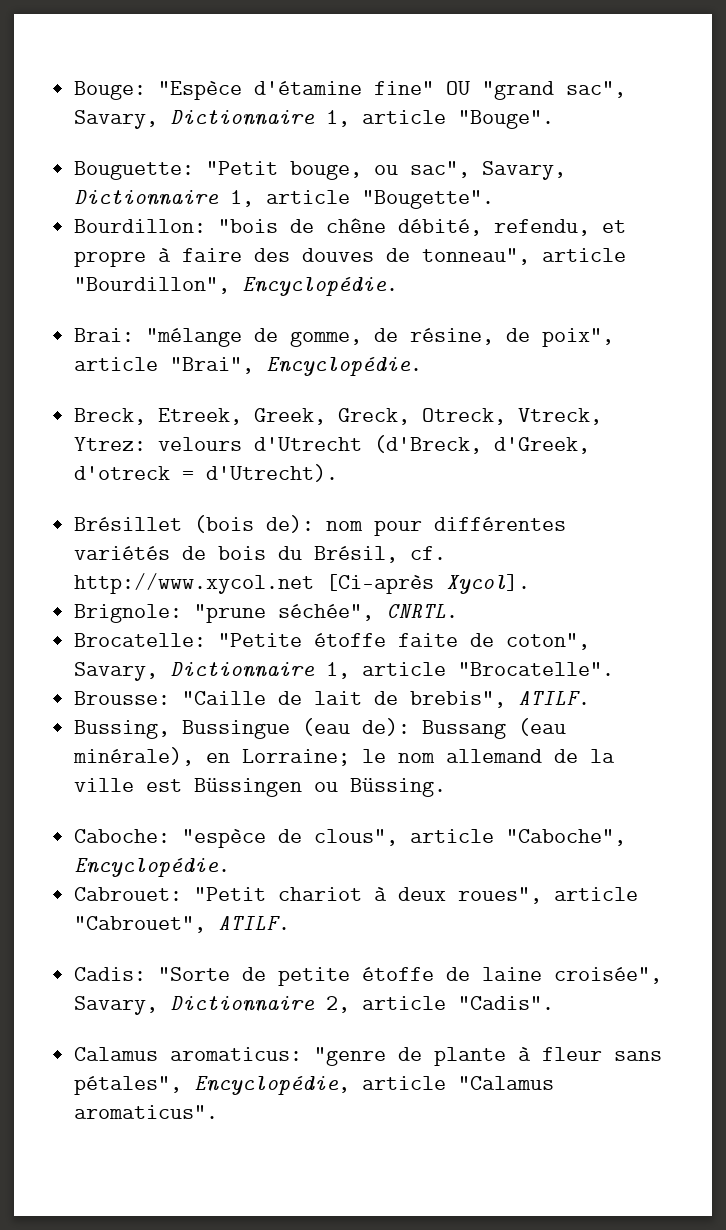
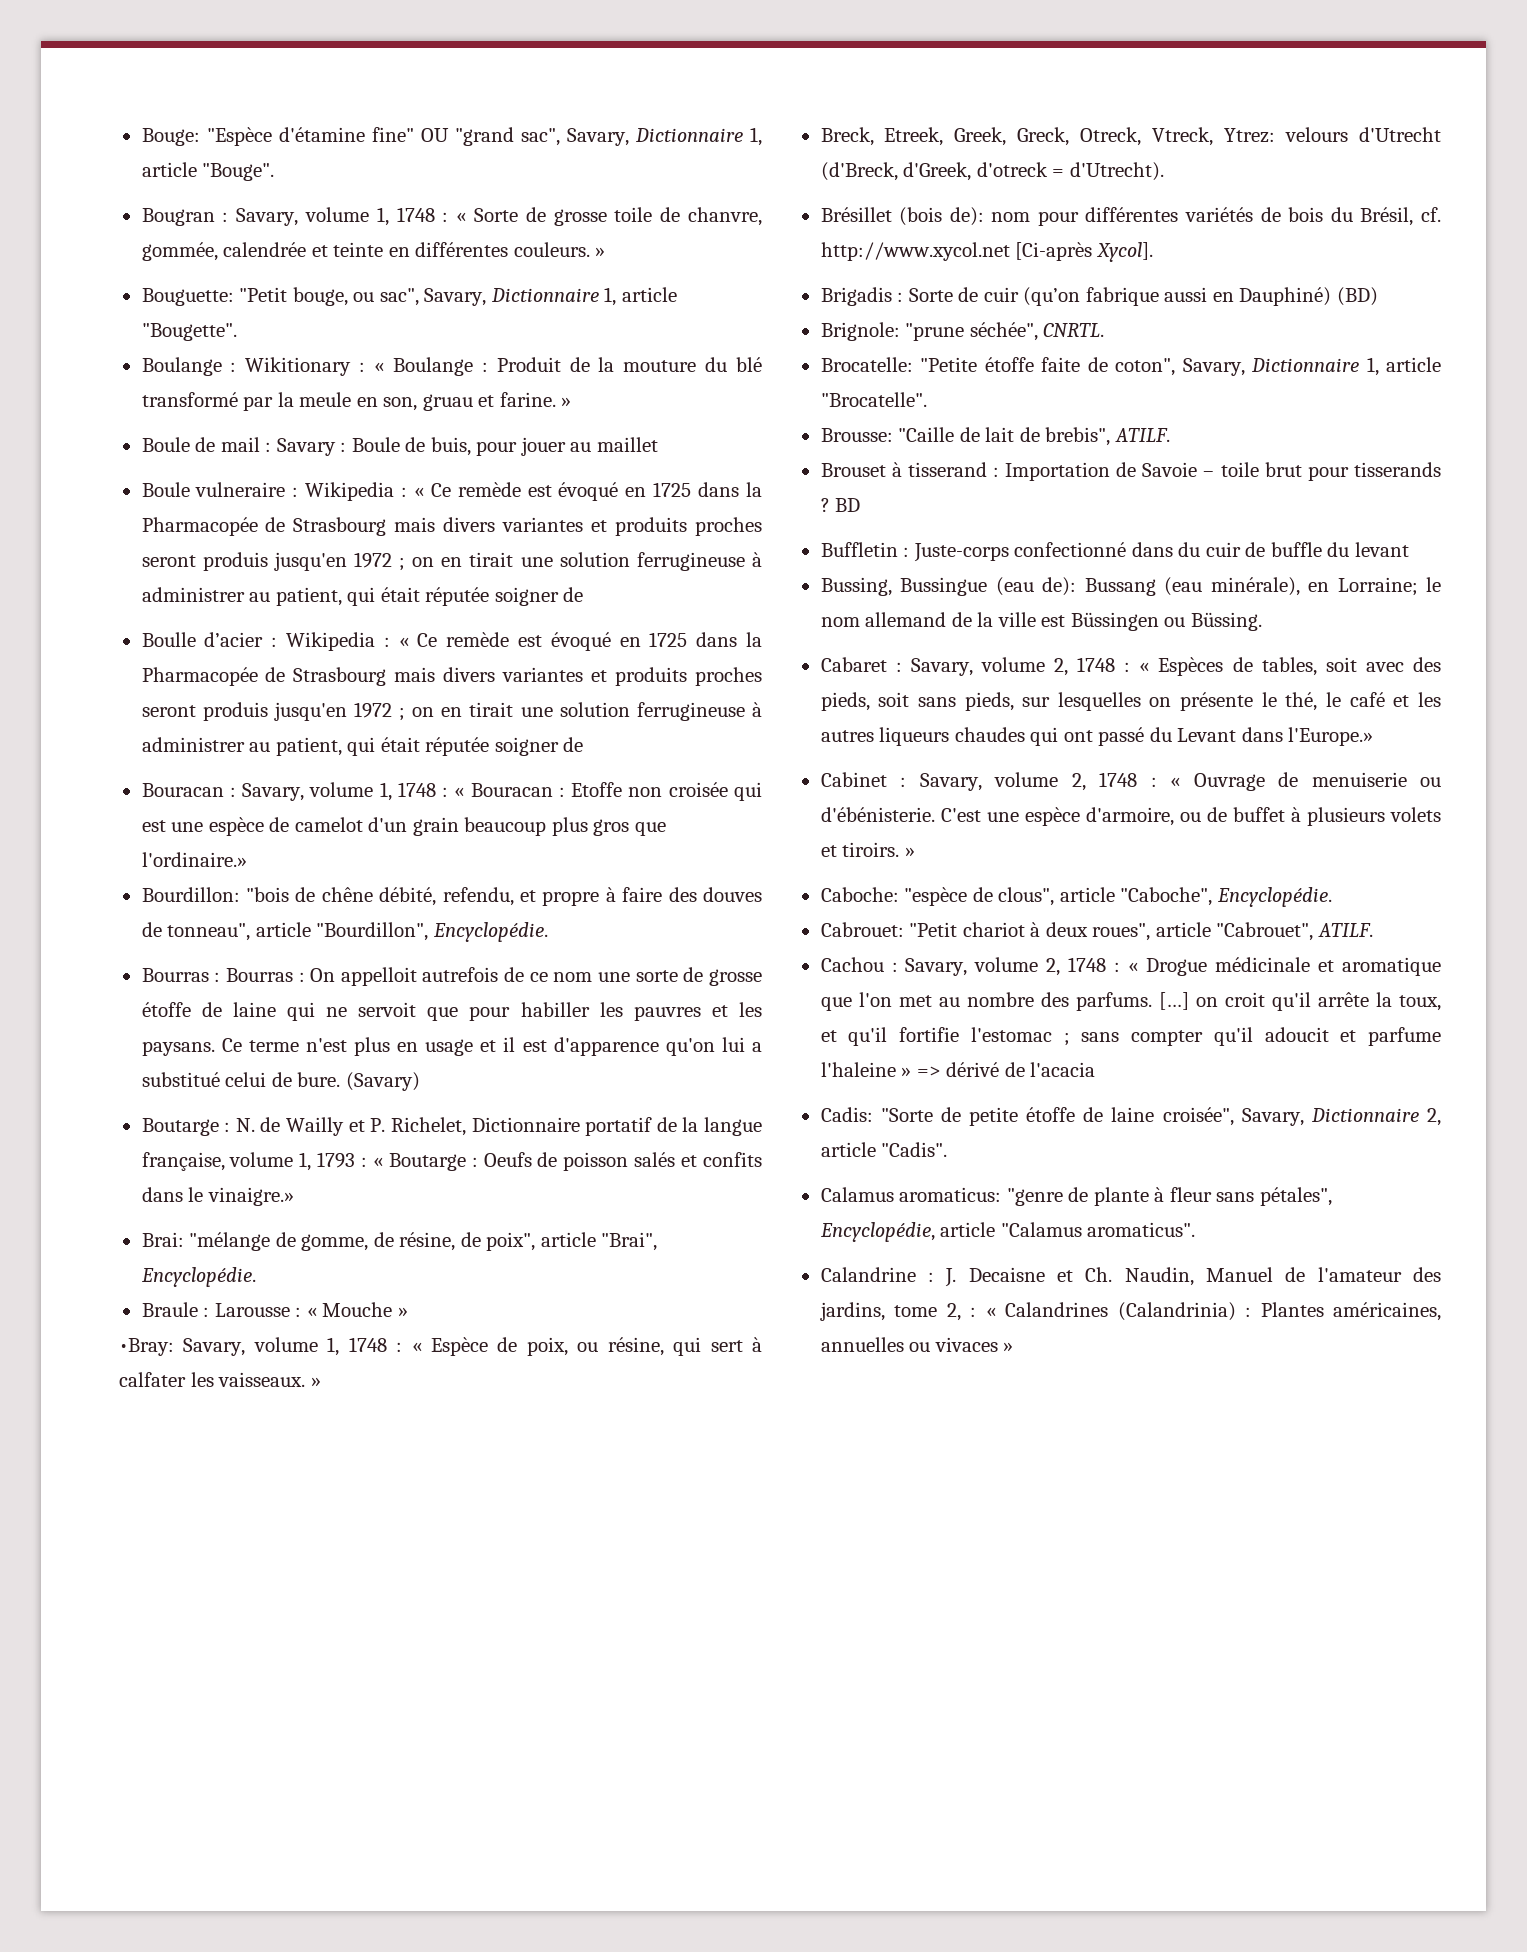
(555, 119) none -> [141,207,763,226] [141,242,606,261] // Bougran : Savary, volume 1, 1748 : « Sorte de grosse toile de chanvre, gommée, calendrée et teinte en différentes couleurs. »
(495, 199) none -> [141,357,763,376] [141,392,572,411] [141,437,658,456] [141,482,763,501] [141,517,763,536] [141,552,762,571] [141,587,584,606] [141,632,763,651] [141,667,763,686] [141,702,762,721] [141,737,584,756] [141,782,762,801] [141,817,666,836] [141,852,247,867] // Boulange : Wikitionary : « Boulange : Produit de la mouture du blé transformé par la meule en son, gruau et farine. » // Boule de mail : Savary : Boule de buis, pour jouer au maillet // Boule vulneraire : Wikipedia : « Ce remède est évoqué en 1725 dans la Pharmacopée de Strasbourg mais divers variantes et produits proches seront produis jusqu'en 1972 ; on en tirait une solution ferrugineuse à administrer au patient, qui était réputée soigner de // Boulle d’acier : Wikipedia : « Ce remède est évoqué en 1725 dans la Pharmacopée de Strasbourg mais divers variantes et produits proches seront produis jusqu'en 1972 ; on en tirait une solution ferrugineuse à administrer au patient, qui était réputée soigner de // Bouracan : Savary, volume 1, 1748 : « Bouracan : Etoffe non croisée qui est une espèce de camelot d'un grain beaucoup plus gros que l'ordinaire.»
(399, 286) none -> [141,967,763,986] [141,1002,763,1021] [141,1037,762,1056] [141,1072,420,1091] [141,1117,763,1136] [141,1152,763,1171] [141,1187,294,1206] // Bourras : Bourras : On appelloit autrefois de ce nom une sorte de grosse étoffe de laine qui ne servoit que pour habiller les pauvres et les paysans. Ce terme n'est plus en usage et il est d'apparence qu'on lui a substitué celui de bure. (Savary) // Boutarge : N. de Wailly et P. Richelet, Dictionnaire portatif de la langue française, volume 1, 1793 : « Boutarge : Oeufs de poisson salés et confits dans le vinaigre.»
(423, 366) none -> [141,1302,408,1317] [119,1337,763,1356] [119,1372,321,1387] // Braule : Larousse : « Mouche » // •Bray: Savary, volume 1, 1748 : « Espèce de poix, ou résine, qui sert à calfater les vaisseaux. »
(531, 584) none -> [820,287,1378,306] // Brigadis : Sorte de cuir (qu’on fabrique aussi en Dauphiné) (BD)
(591, 698) none -> [820,462,1441,481] [820,498,861,512] [820,542,1409,562] // Brouset à tisserand : Importation de Savoie – toile brut pour tisserands ? BD // Buffletin : Juste-corps confectionné dans du cuir de buffle du levant
(447, 787) none -> [820,657,1441,676] [820,692,1441,711] [820,727,1374,746] [820,772,1441,791] [820,807,1441,826] [820,842,915,857] // Cabaret : Savary, volume 2, 1748 : « Espèces de tables, soit avec des pieds, soit sans pieds, sur lesquelles on présente le thé, le café et les autres liqueurs chaudes qui ont passé du Levant dans l'Europe.» // Cabinet : Savary, volume 2, 1748 : « Ouvrage de menuiserie ou d'ébénisterie. C'est une espèce d'armoire, ou de buffet à plusieurs volets et tiroirs. »
(291, 923) none -> [820,957,1441,976] [820,992,1442,1011] [820,1027,1441,1046] [820,1062,1096,1077] // Cachou : Savary, volume 2, 1748 : « Drogue médicinale et aromatique que l'on met au nombre des parfums. […] on croit qu'il arrête la toux, et qu'il fortifie l'estomac ; sans compter qu'il adoucit et parfume l'haleine » => dérivé de l'acacia
(219, 1112) none -> [820,1267,1441,1287] [819,1302,1441,1321] [820,1337,1014,1352] // Calandrine : J. Decaisne et Ch. Naudin, Manuel de l'amateur des jardins, tome 2, : « Calandrines (Calandrinia) : Plantes américaines, annuelles ou vivaces »

